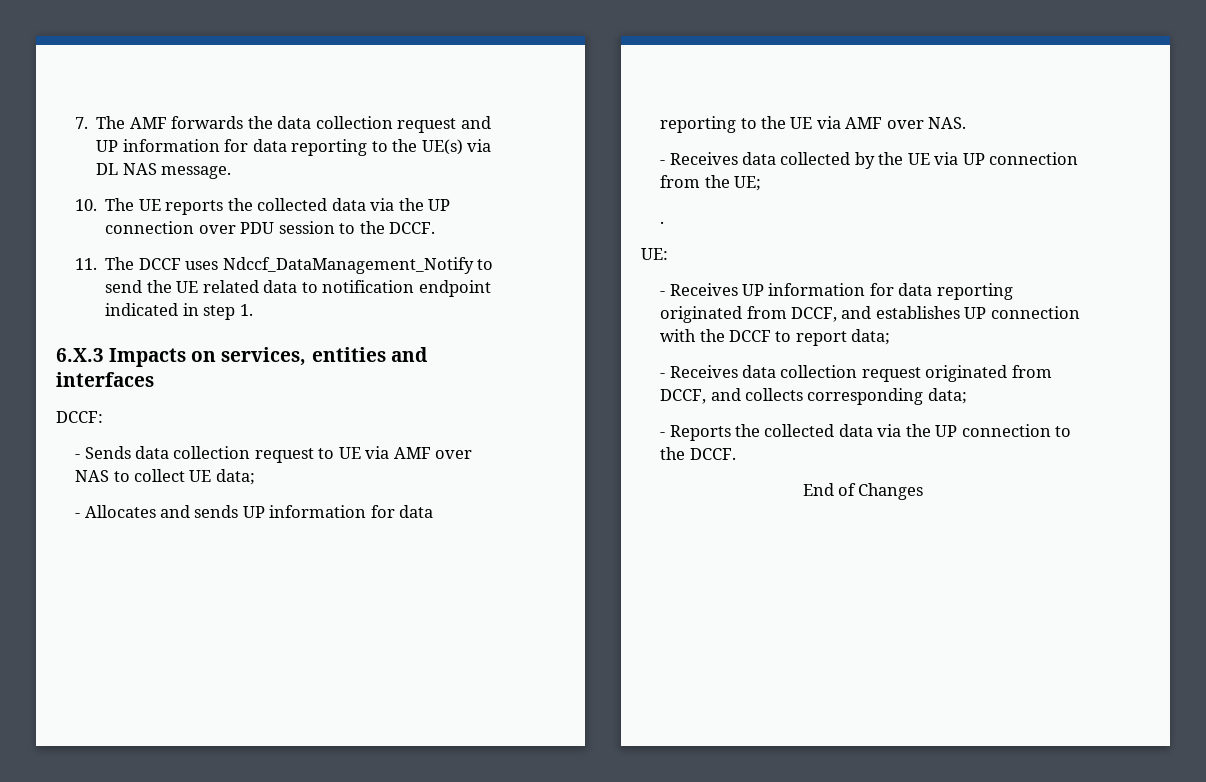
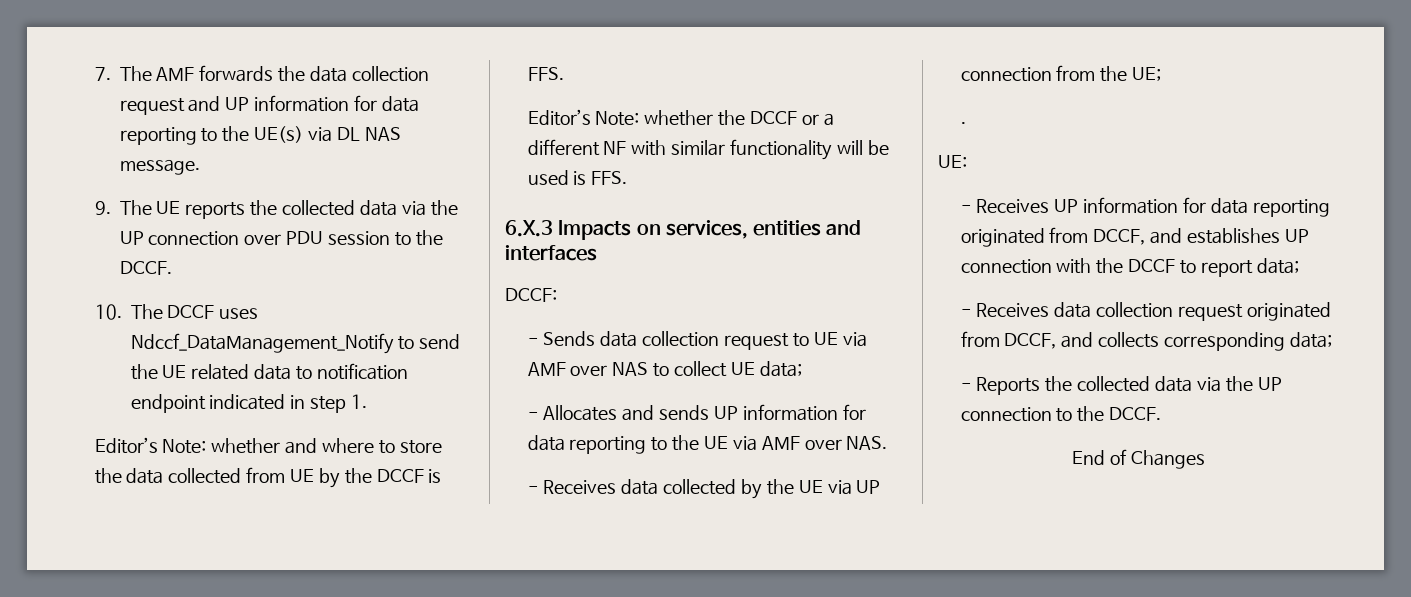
[75,199,98,211] 10. -> [94,201,111,215] 9.
[75,258,98,270] 11. -> [94,304,122,320] 10.
(253, 310) none -> [94,437,442,454] [94,467,442,488] [527,67,564,81] [527,109,834,126] [527,139,889,160] [527,170,628,185] // Editor’s Note: whether and where to store the data collected from UE by the DCCF is FFS. // Editor’s Note: whether the DCCF or a different NF with similar functionality will be used is FFS.

